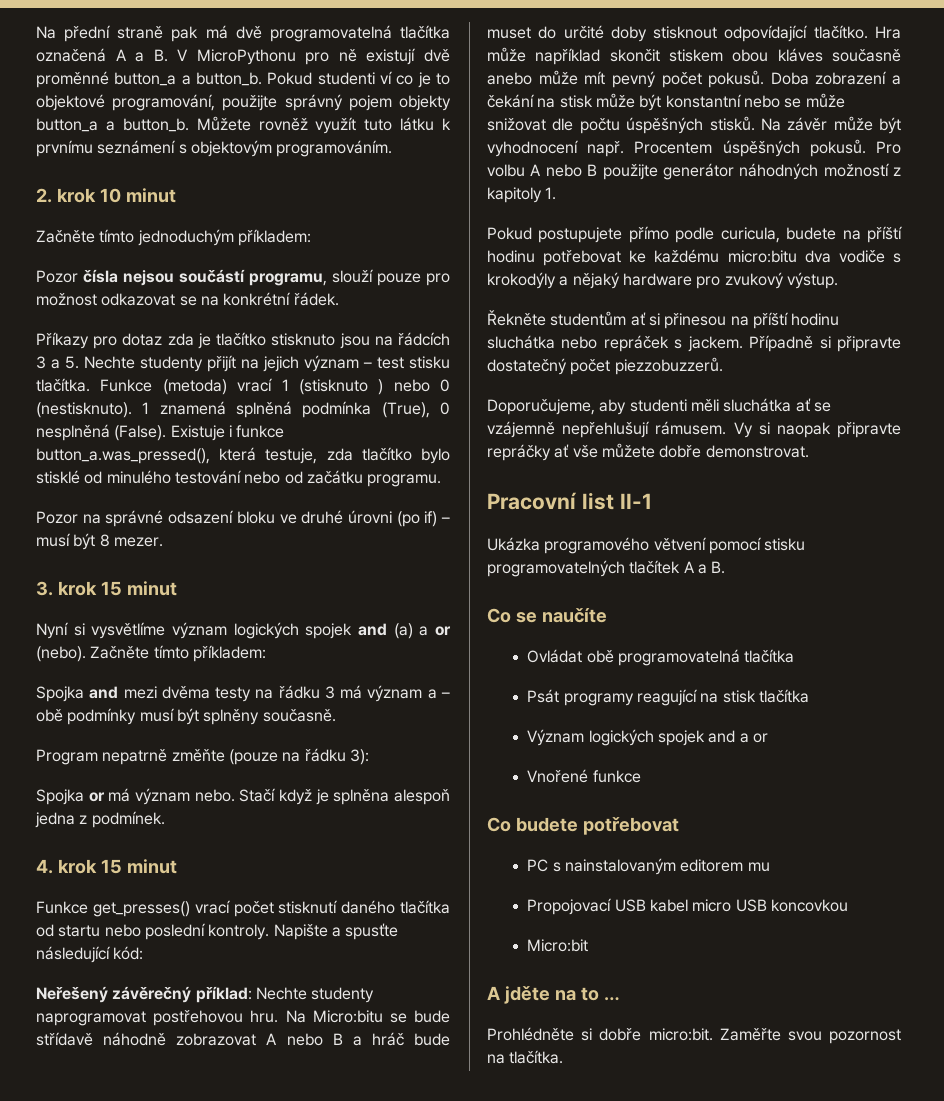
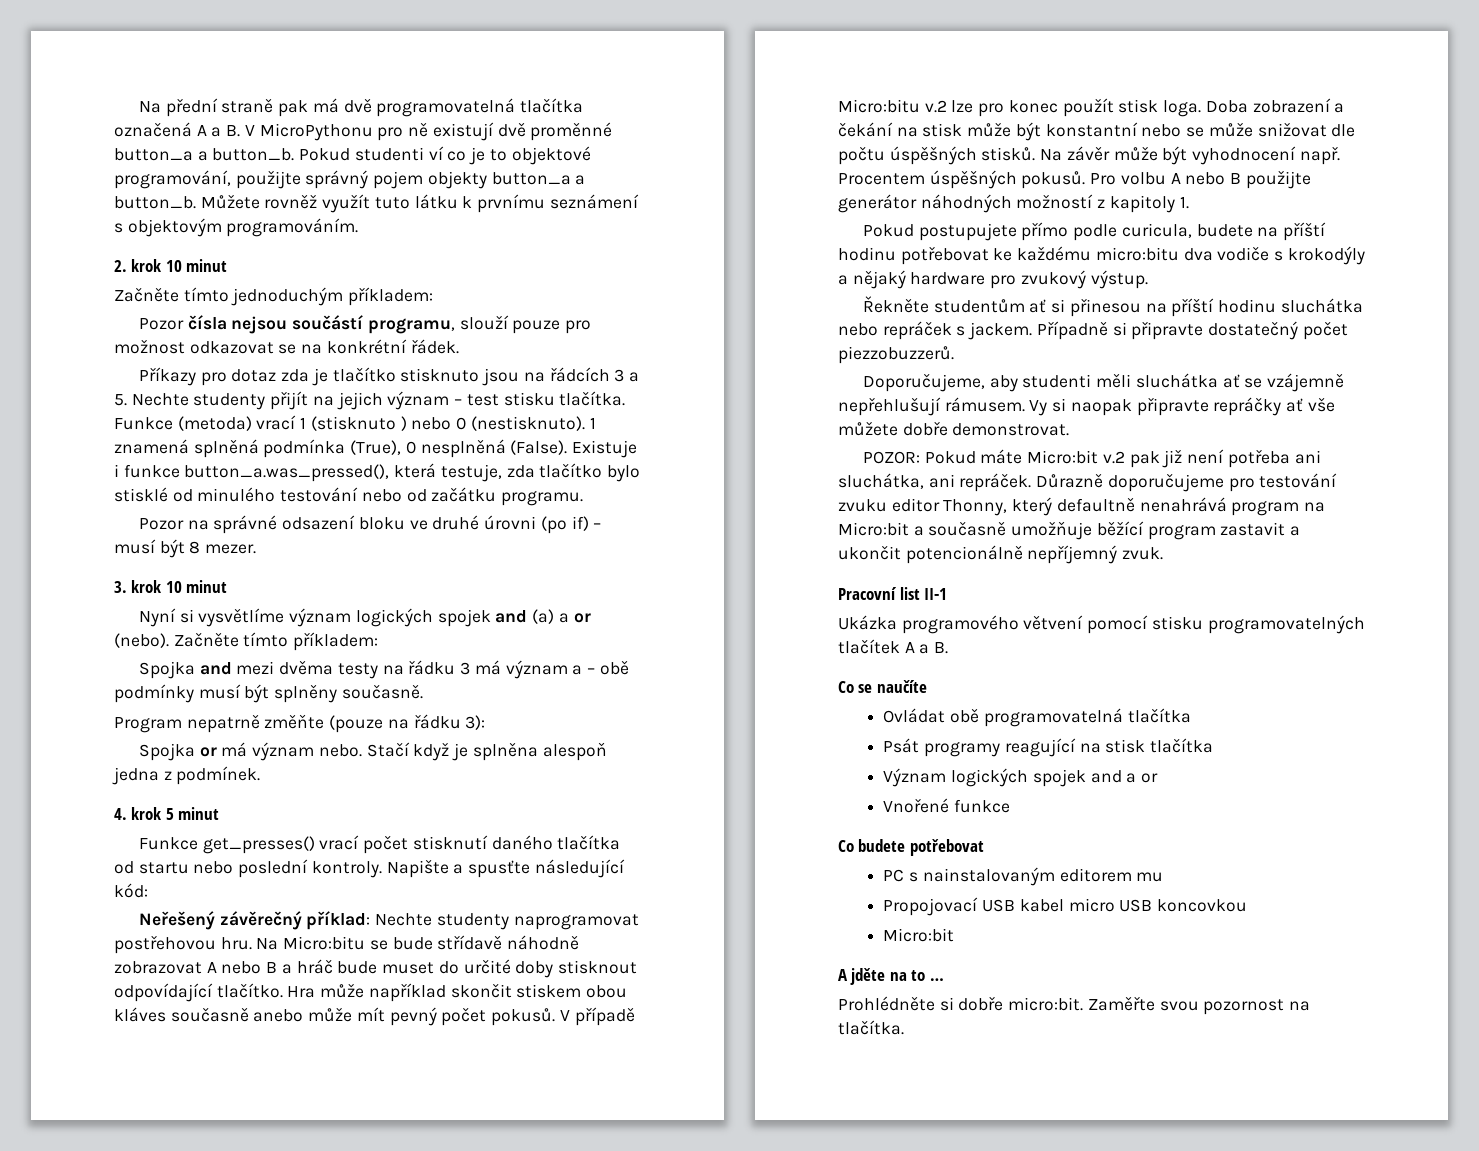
[100,581,122,596] 15 -> [165,581,182,593] 10
[100,859,122,874] 15 -> [165,808,174,820] 5
(765, 79) none -> [559,1007,635,1026] [838,98,1202,117] V případě Micro:bitu v.2 lze pro konec použít stisk loga.
(809, 451) none -> [862,449,1321,468] [838,473,1338,492] [838,497,1326,516] [838,521,1301,540] [838,545,1164,564] // POZOR: Pokud máte Micro:bit v.2 pak již není potřeba ani sluchátka, ani repráček. Důrazně doporučujeme pro testování zvuku editor Thonny, který defaultně nenahrává program na Micro:bit a současně umožňuje běžící program zastavit a ukončit potencionálně nepříjemný zvuk.

